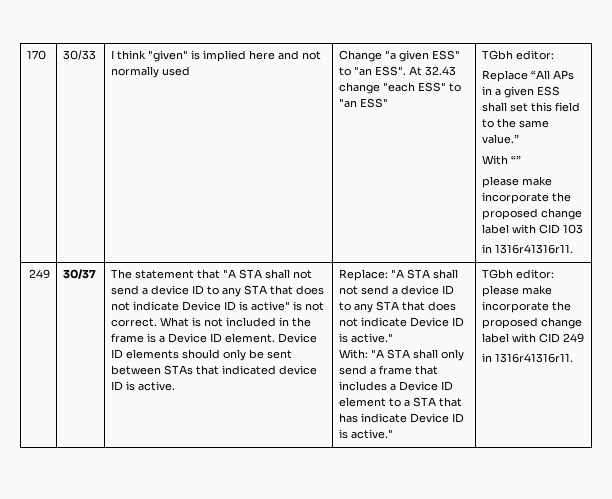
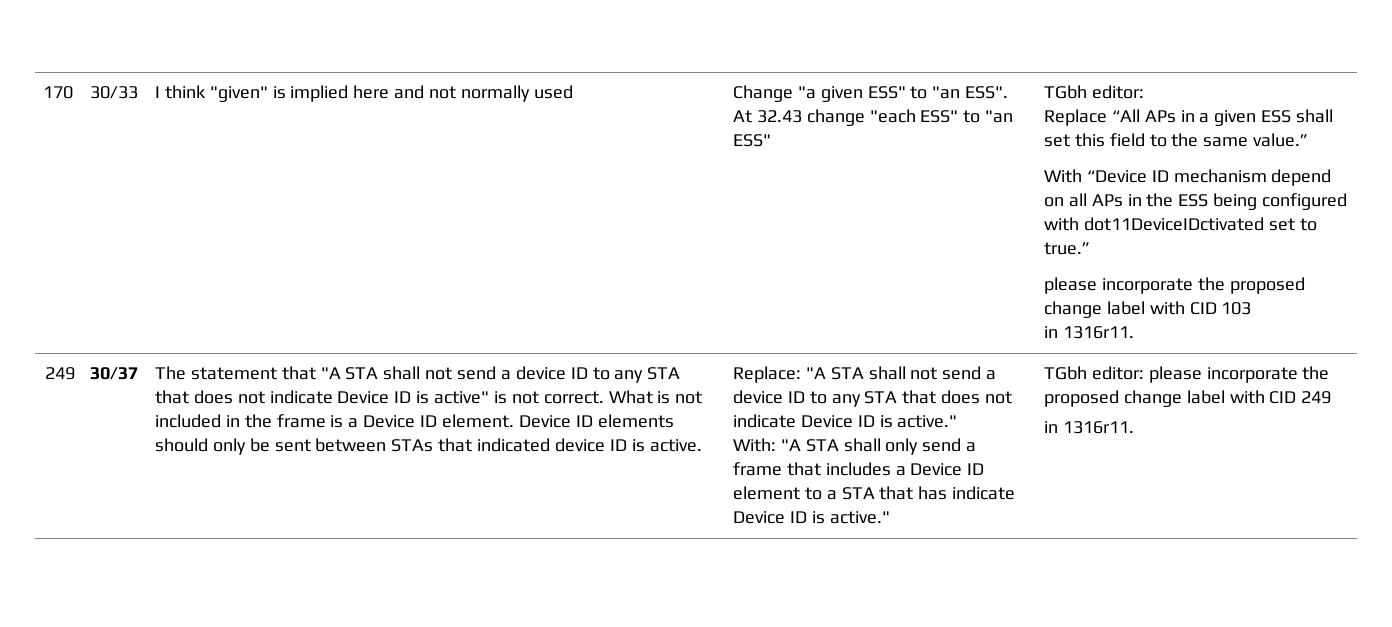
[511,155,522,164] [482,176,553,188] “” // please make -> [1086,169,1332,186] [1044,193,1348,210] [1044,217,1317,231] [1044,242,1091,255] [1044,277,1098,294] “Device ID mechanism depend on all APs in the ESS being configured with dot11DeviceIDctivated set to true.” // please
[495,244,574,254] 1316r41316r11. -> [1062,326,1134,339] 1316r11.
[522,285,553,295] make -> (1202, 374) none
[495,353,574,363] 1316r41316r11. -> [1062,421,1134,434] 1316r11.

